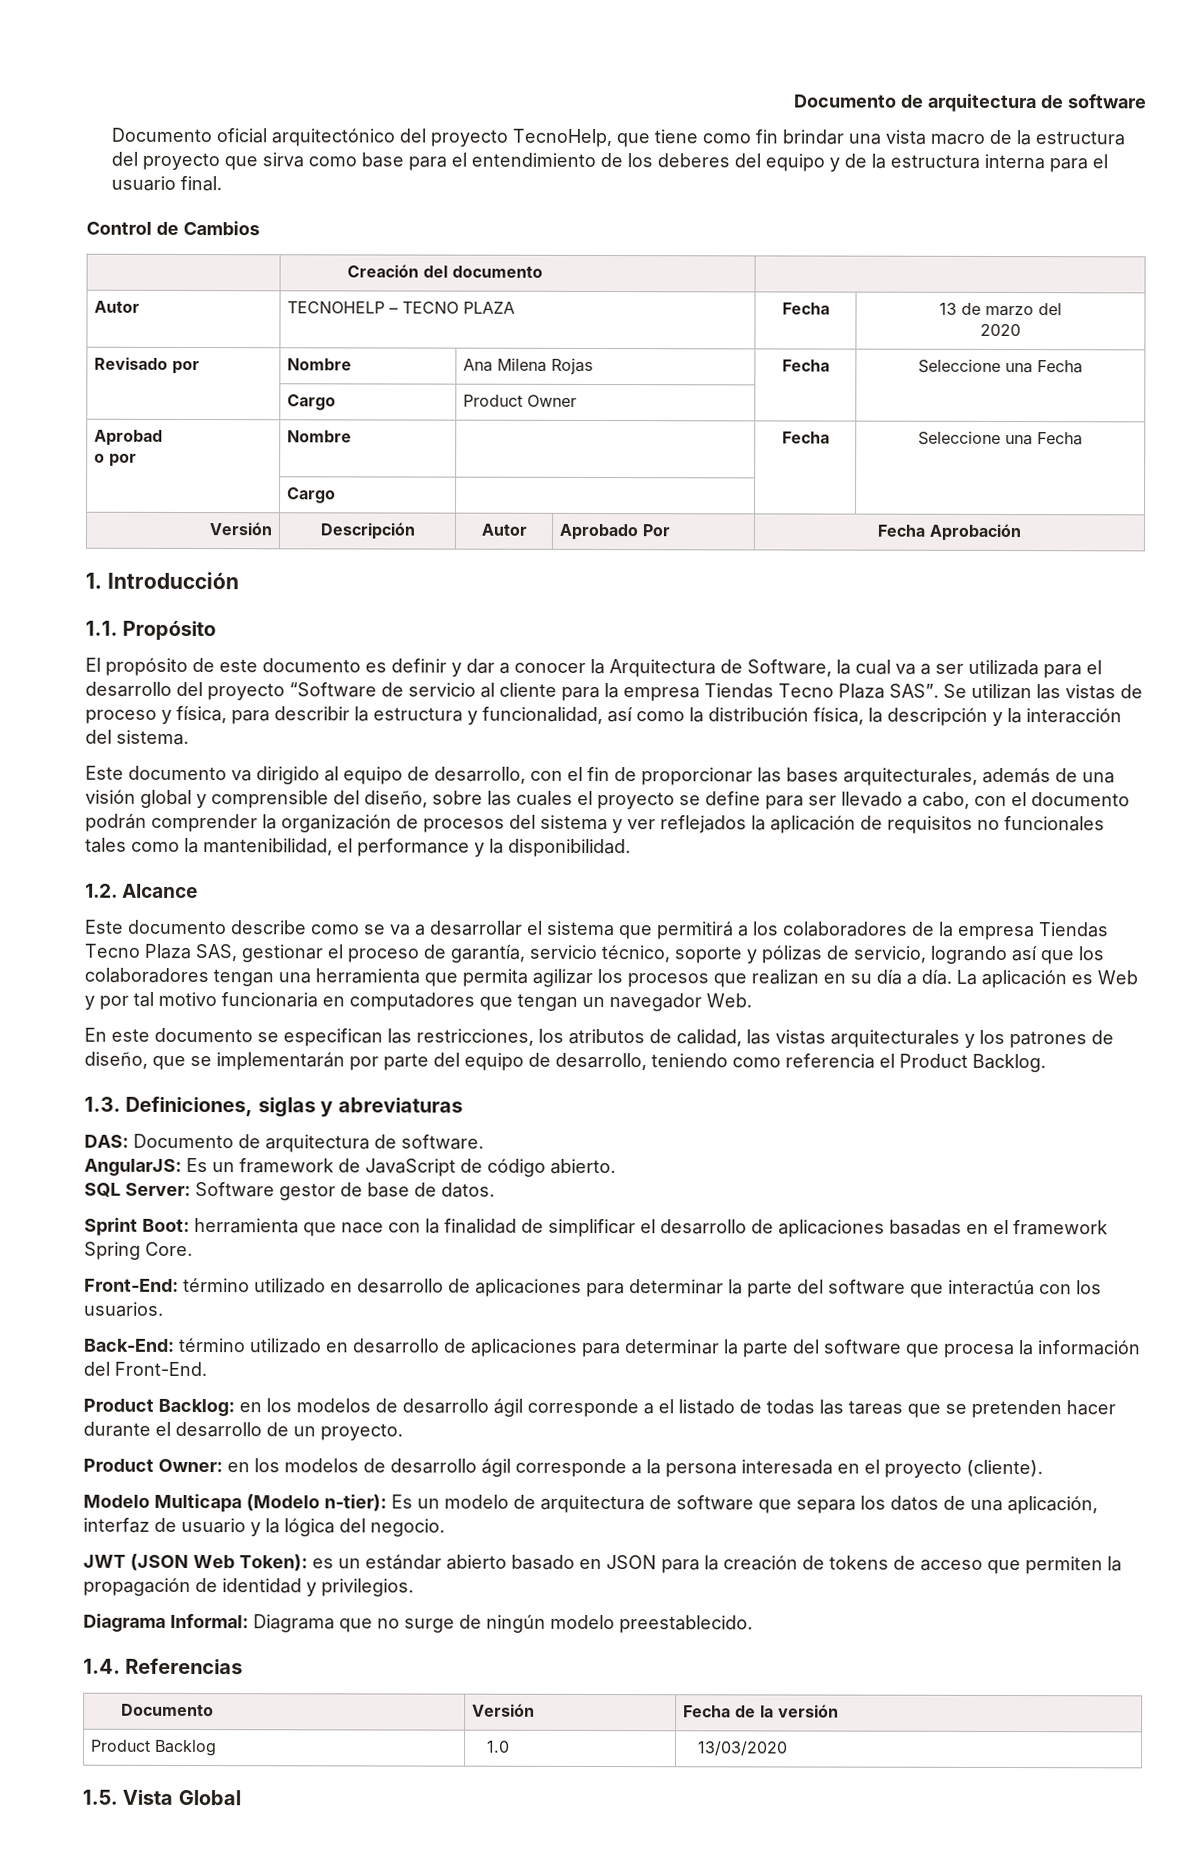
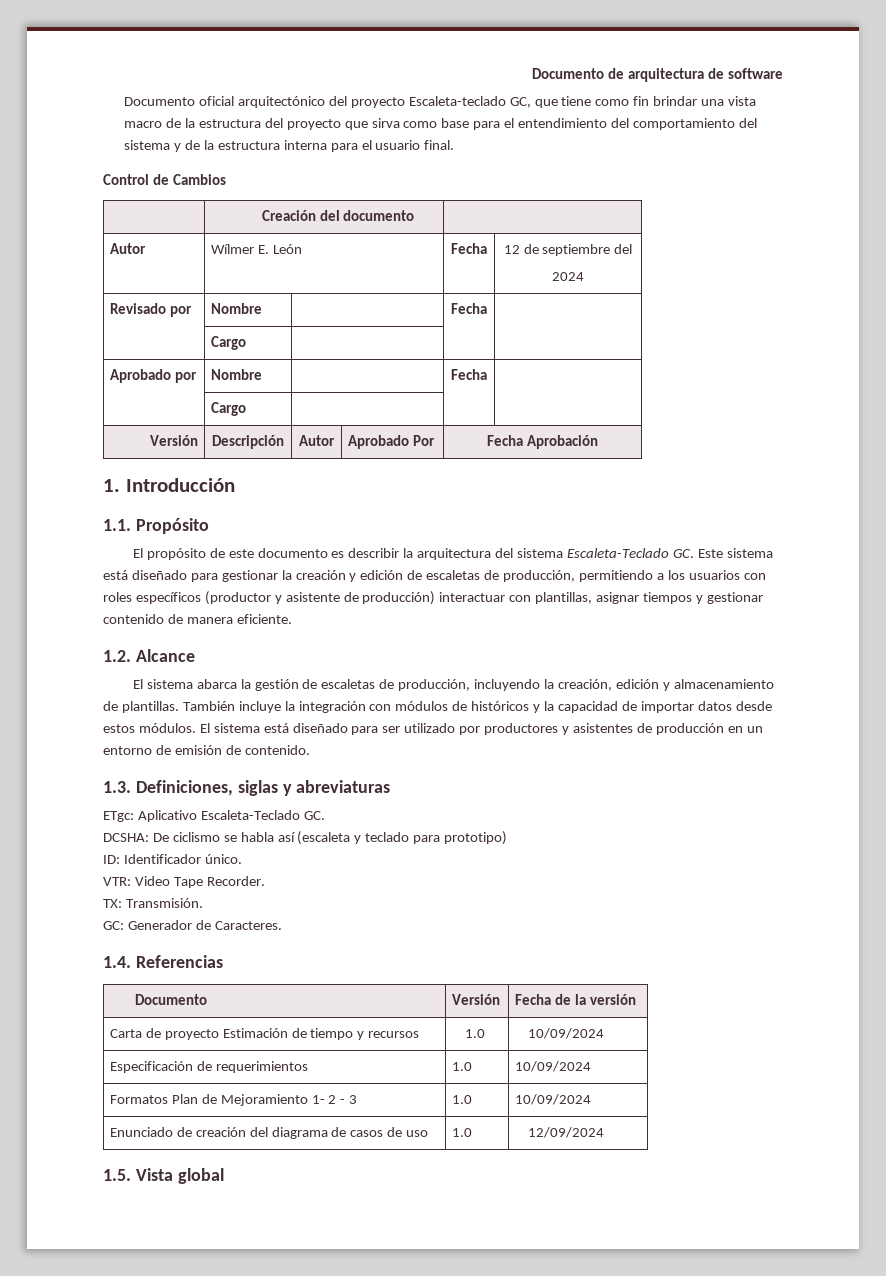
[512,128,613,148] TecnoHelp, -> [408,96,531,108] Escaleta-teclado GC,
[600,153,826,172] de los deberes del equipo -> [611,118,757,130] [124,140,171,150] del comportamiento del sistema
[286,301,515,314] [781,302,830,315] [939,302,1034,317] TECNOHELP – TECNO PLAZA | Fecha | 13 de marzo -> [210,244,302,254] [451,243,487,254] [503,244,611,256] Wílmer E. León | Fecha | 12 de septiembre
[980,323,1021,337] 2020 -> [552,272,584,281] 2024
[462,357,593,375] [781,359,830,372] [918,358,1083,374] [286,394,336,411] [462,394,577,407] [93,429,163,446] [93,453,137,467] [286,430,352,443] [781,431,830,444] [918,430,1083,446] Ana Milena Rojas | Fecha | Seleccione una Fecha // | Cargo | Product Owner | | // Aprobad // o por | Nombre | | Fecha | Seleccione una Fecha -> [451,303,487,314] [210,336,246,350] [109,369,197,383] [210,369,262,380] [451,369,487,380] | Fecha | // | Cargo | | | // Aprobado por | Nombre | | Fecha |
[391,658,1102,679] [85,681,1143,702] [85,705,1122,726] [85,729,189,746] [85,765,1115,786] [85,789,1130,810] [85,813,1105,834] [85,837,631,858] [85,883,199,899] [84,919,1109,941] [84,943,1104,965] [84,967,1138,989] [84,991,752,1012] [84,1027,1114,1049] [84,1051,1046,1073] definir y dar a conocer la Arquitectura de Software, la cual va a ser utilizada para el desarrollo del proyecto “Software de servicio al cliente para la empresa Tiendas Tecno Plaza SAS”. Se utilizan las vistas de proceso y física, para describir la estructura y funcionalidad, así como la distribución física, la descripción y la interacción del sistema. // Este documento va dirigido al equipo de desarrollo, con el fin de proporcionar las bases arquitecturales, además de una visión global y comprensible del diseño, sobre las cuales el proyecto se define para ser llevado a cabo, con el documento podrán comprender la organización de procesos del sistema y ver reflejados la aplicación de requisitos no funcionales tales como la mantenibilidad, el performance y la disponibilidad. // 1.2. Alcance // Este documento describe como se va a desarrollar el sistema que permitirá a los colaboradores de la empresa Tiendas Tecno Plaza SAS, gestionar el proceso de garantía, servicio técnico, soporte y pólizas de servicio, logrando así que los colaboradores tengan una herramienta que permita agilizar los procesos que realizan en su día a día. La aplicación es Web y por tal motivo funcionaria en computadores que tengan un navegador Web. // En este documento se especifican las restricciones, los atributos de calidad, las vistas arquitecturales y los patrones de diseño, que se implementarán por parte del equipo de desarrollo, teniendo como referencia el Product Backlog. -> [348,548,773,560] [103,570,766,582] [103,591,763,605] [103,614,292,624] [103,649,195,662] [132,679,774,691] [103,701,772,713] [103,723,763,735] [103,745,310,755] describir la arquitectura del sistema Escaleta-Teclado GC. Este sistema está diseñado para gestionar la creación y edición de escaletas de producción, permitiendo a los usuarios con roles específicos (productor y asistente de producción) interactuar con plantillas, asignar tiempos y gestionar contenido de manera eficiente. // 1.2. Alcance // El sistema abarca la gestión de escaletas de producción, incluyendo la creación, edición y almacenamiento de plantillas. También incluye la integración con módulos de históricos y la capacidad de importar datos desde estos módulos. El sistema está diseñado para ser utilizado por productores y asistentes de producción en un entorno de emisión de contenido.
[84,1133,484,1153] [84,1157,616,1177] [84,1182,495,1201] [84,1217,1108,1238] [84,1241,193,1260] [84,1277,1102,1298] [84,1301,164,1317] [83,1337,1140,1359] [83,1361,207,1377] [83,1398,1116,1419] [83,1421,403,1441] [83,1458,1043,1478] [83,1493,1098,1515] [83,1517,445,1537] [83,1553,1122,1575] [83,1577,414,1597] [83,1613,753,1634] DAS: Documento de arquitectura de software. // AngularJS: Es un framework de JavaScript de código abierto. // SQL Server: Software gestor de base de datos. // Sprint Boot: herramienta que nace con la finalidad de simplificar el desarrollo de aplicaciones basadas en el framework Spring Core. // Front-End: término utilizado en desarrollo de aplicaciones para determinar la parte del software que interactúa con los usuarios. // Back-End: término utilizado en desarrollo de aplicaciones para determinar la parte del software que procesa la información del Front-End. // Product Backlog: en los modelos de desarrollo ágil corresponde a el listado de todas las tareas que se pretenden hacer durante el desarrollo de un proyecto. // Product Owner: en los modelos de desarrollo ágil corresponde a la persona interesada en el proyecto (cliente). // Modelo Multicapa (Modelo n-tier): Es un modelo de arquitectura de software que separa los datos de una aplicación, interfaz de usuario y la lógica del negocio. // JWT (JSON Web Token): es un estándar abierto basado en JSON para la creación de tokens de acceso que permiten la propagación de identidad y privilegios. // Diagrama Informal: Diagrama que no surge de ningún modelo preestablecido. -> [103,810,325,822] [103,831,508,845] [103,854,242,864] [103,876,265,888] [103,898,203,908] [103,920,282,930] ETgc: Aplicativo Escaleta-Teclado GC. // DCSHA: De ciclismo se habla así (escaleta y teclado para prototipo) // ID: Identificador único. // VTR: Video Tape Recorder. // TX: Transmisión. // GC: Generador de Caracteres.
[89,1739,217,1757] [485,1740,510,1753] [696,1741,788,1756] Product Backlog | 1.0 | 13/03/2020 -> [109,1028,420,1040] [464,1029,485,1038] [527,1028,604,1039] [109,1061,308,1073] [451,1062,472,1071] [514,1061,591,1072] [109,1094,358,1106] [451,1095,472,1104] [514,1094,591,1105] [109,1127,429,1139] [451,1128,472,1137] [527,1127,604,1138] Carta de proyecto Estimación de tiempo y recursos | 1.0 | 10/09/2024 // Especificación de requerimientos | 1.0 | 10/09/2024 // Formatos Plan de Mejoramiento 1- 2 - 3 | 1.0 | 10/09/2024 // Enunciado de creación del diagrama de casos de uso | 1.0 | 12/09/2024
[177,1789,241,1806] Global -> [177,1168,224,1184] global

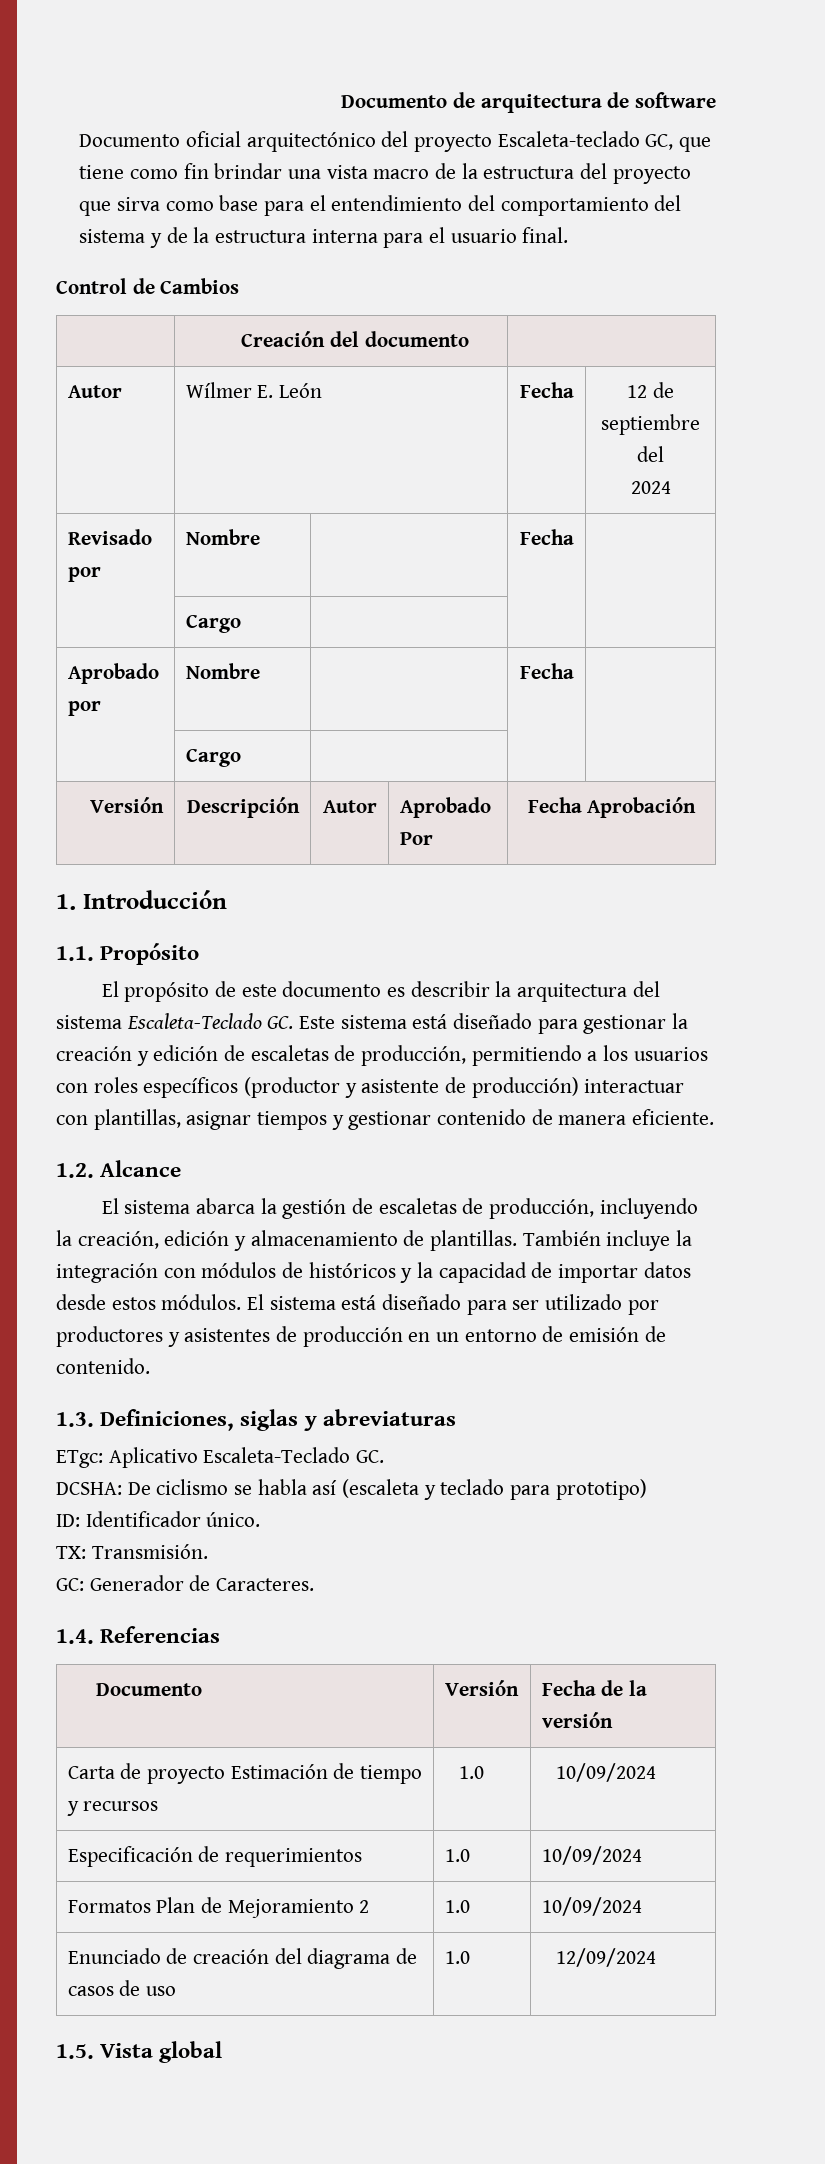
[103,876,265,888] // VTR: Video Tape Recorder. -> (261, 1519) none
[311,1095,325,1104] 1- -> (354, 1908) none
[340,1095,358,1104] - 3 -> (370, 1906) none

